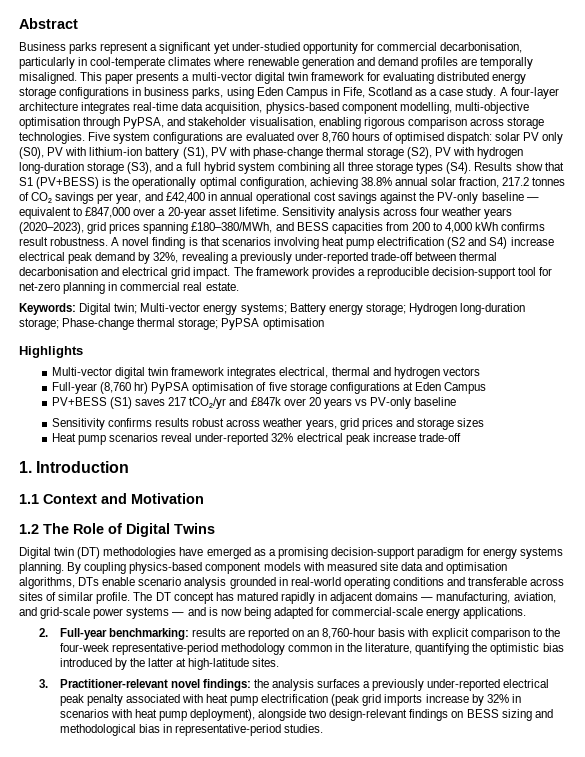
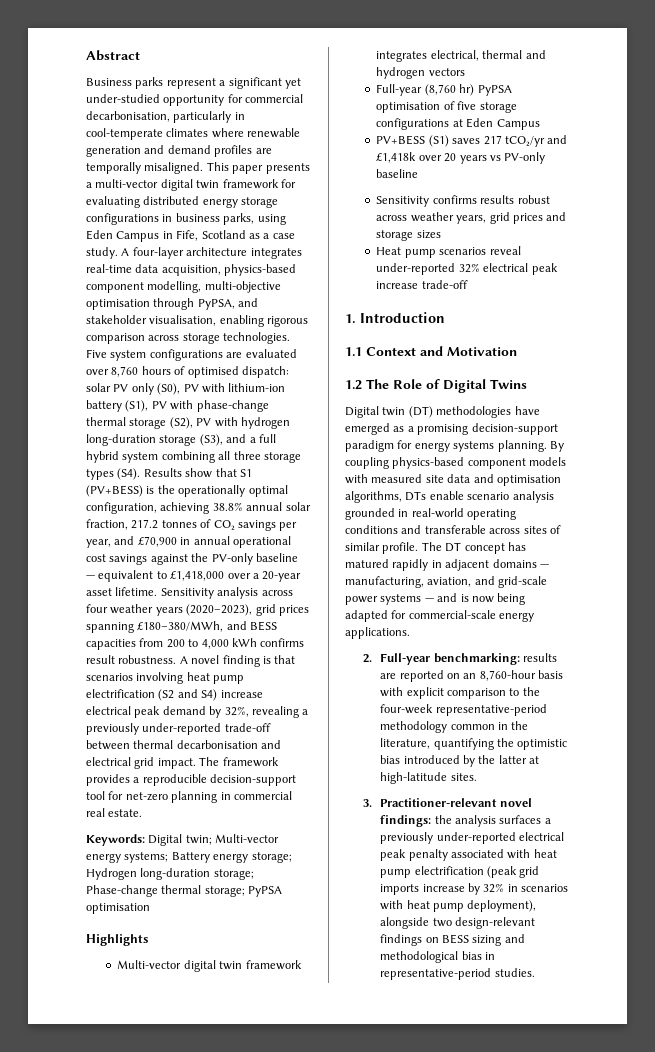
[165,192,205,203] £42,400 -> [137,536,177,547] £70,900
[85,207,131,218] £847,000 -> [170,571,225,581] £1,418,000
[250,397,281,406] £847k -> [376,152,417,163] £1,418k

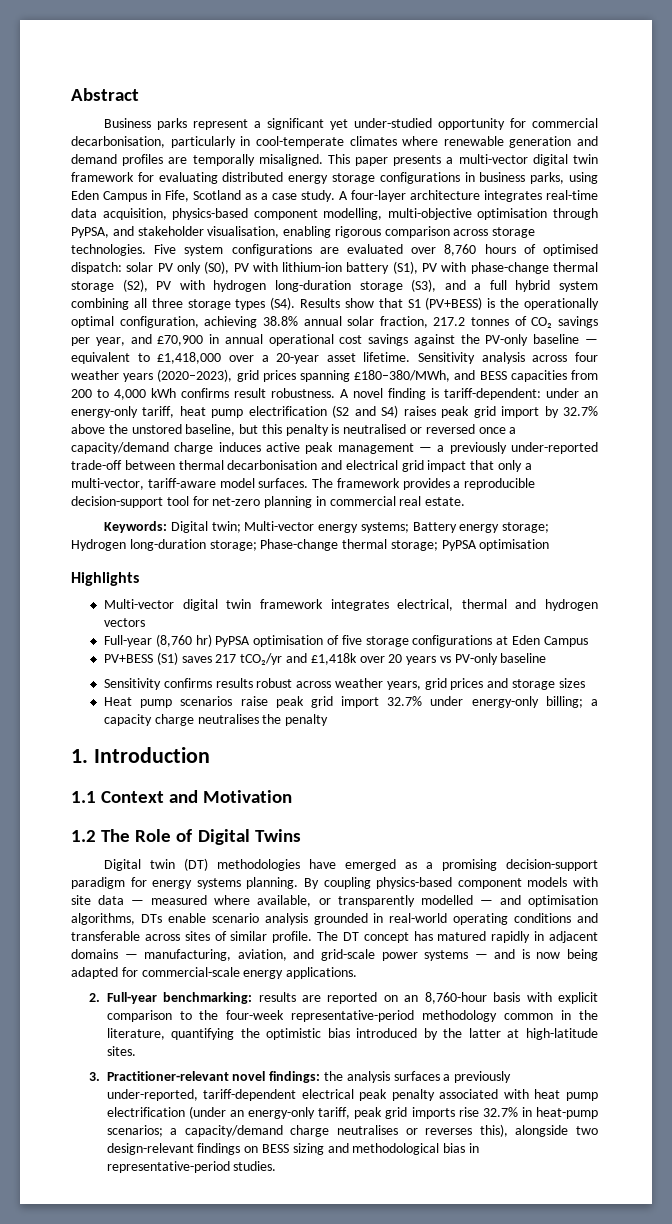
[274,655,296,664] [86,672,184,684] that scenarios involving -> [444,388,598,400] [71,406,175,418] tariff-dependent: under an energy-only tariff,
[220,690,263,698] [86,706,299,718] increase electrical peak demand by 32%, revealing -> [403,406,598,418] [71,424,517,436] [71,442,432,454] raises peak grid import by 32.7% above the unstored baseline, but this penalty is neutralised or reversed once a capacity/demand charge induces active peak management —
[157,758,196,769] impact. -> [427,460,532,472] [71,478,309,490] impact that only a multi-vector, tariff-aware model surfaces.
[489,246,521,255] [376,263,558,275] [376,280,468,289] reveal under-reported 32% electrical peak increase trade-off -> [240,696,598,708] [104,714,329,726] raise peak grid import 32.7% under energy-only billing; a capacity charge neutralises the penalty
[371,474,423,483] measured -> (598, 882) none
(471, 478) none -> [131,895,493,907] — measured where available, or transparently modelled —
[436,832,516,844] under-reported -> [106,1089,297,1101] under-reported, tariff-dependent
[487,866,540,878] [380,883,569,895] [380,900,537,912] (peak grid imports increase by 32% in scenarios with heat pump deployment), -> [188,1106,599,1119] [106,1124,508,1137] (under an energy-only tariff, peak grid imports rise 32.7% in heat-pump scenarios; a capacity/demand charge neutralises or reverses this),

